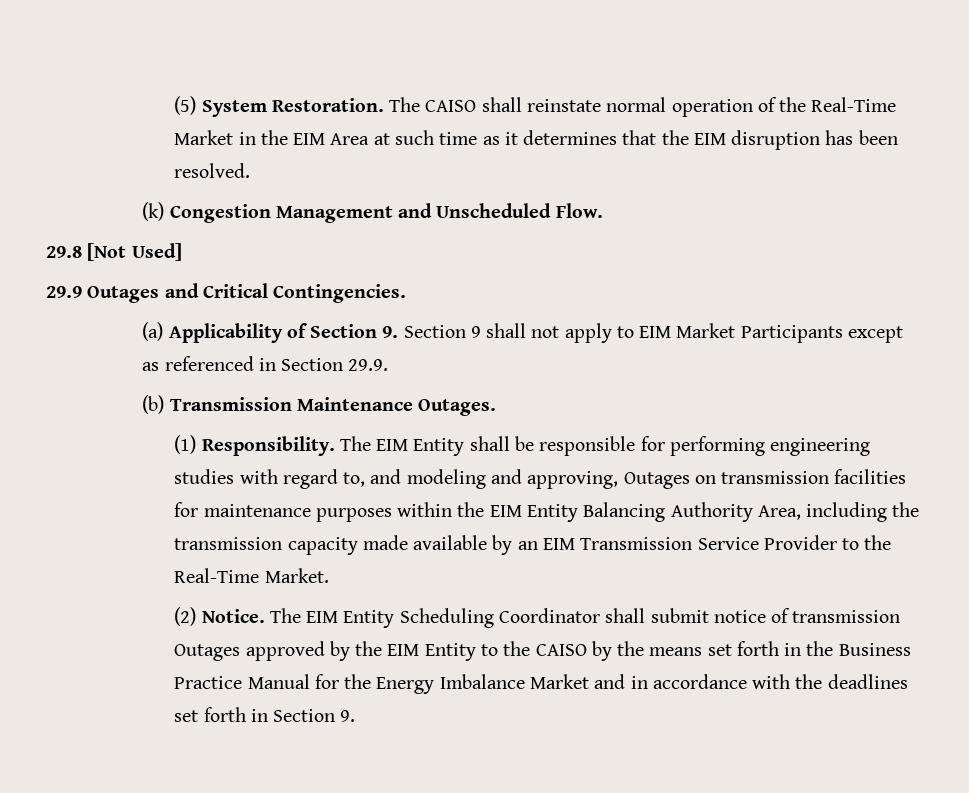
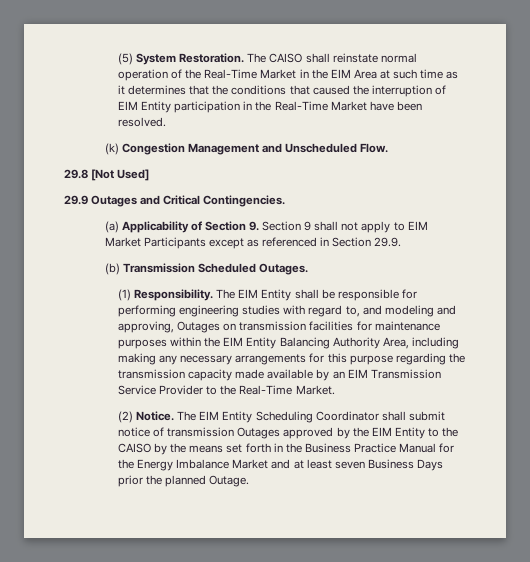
[693,130,854,150] EIM disruption has -> [231,85,446,97] [118,101,394,113] conditions that caused the interruption of EIM Entity participation in the Real-Time Market have
[296,397,413,411] Maintenance -> [197,263,256,273] Scheduled
(888, 512) none -> [118,353,446,365] making any necessary arrangements for this purpose regarding
[630,674,908,689] [174,707,356,722] in accordance with the deadlines set forth in Section 9. -> [293,459,443,471] [118,475,250,487] at least seven Business Days prior the planned Outage.

